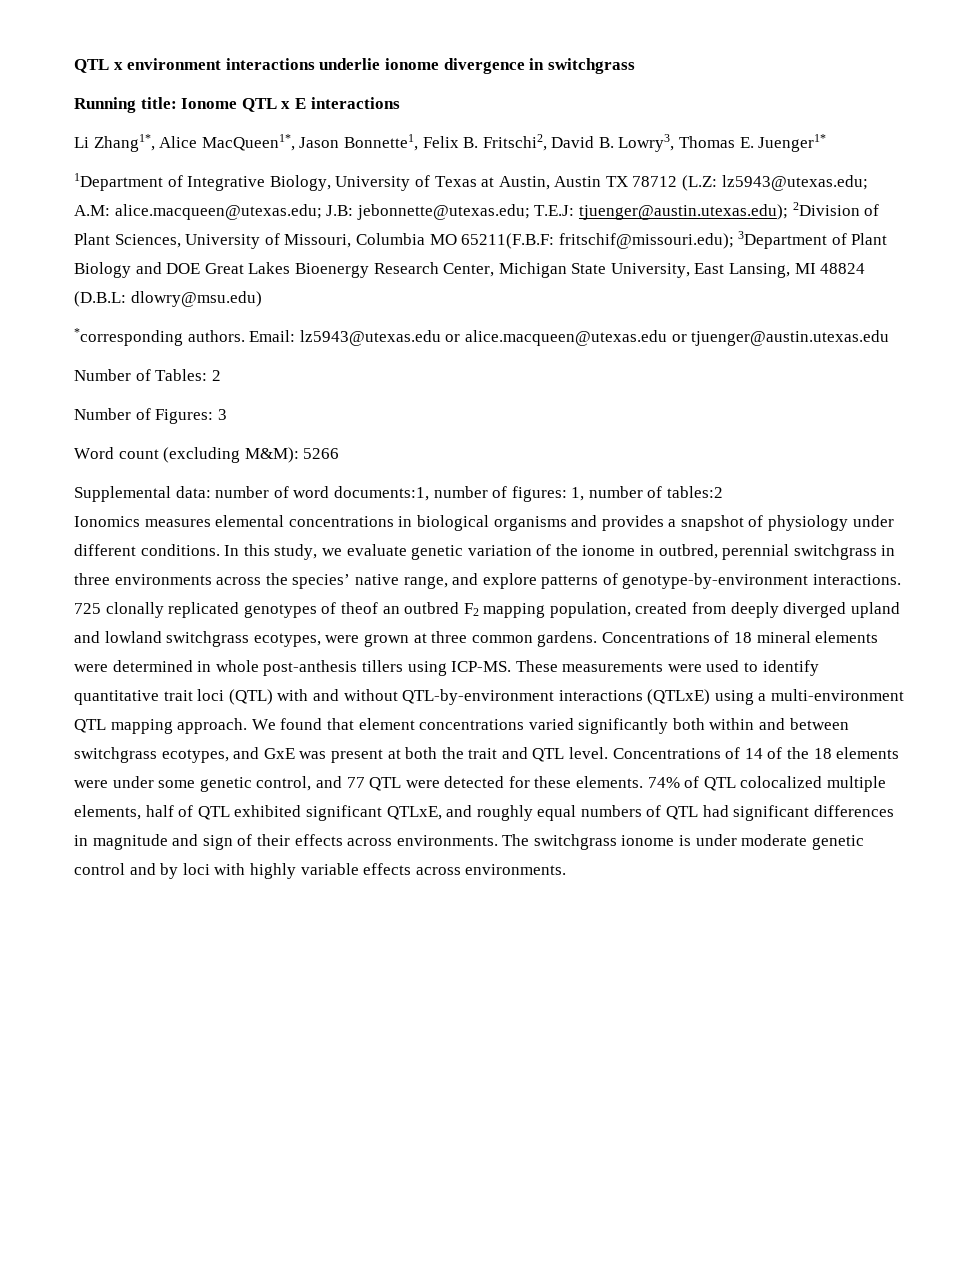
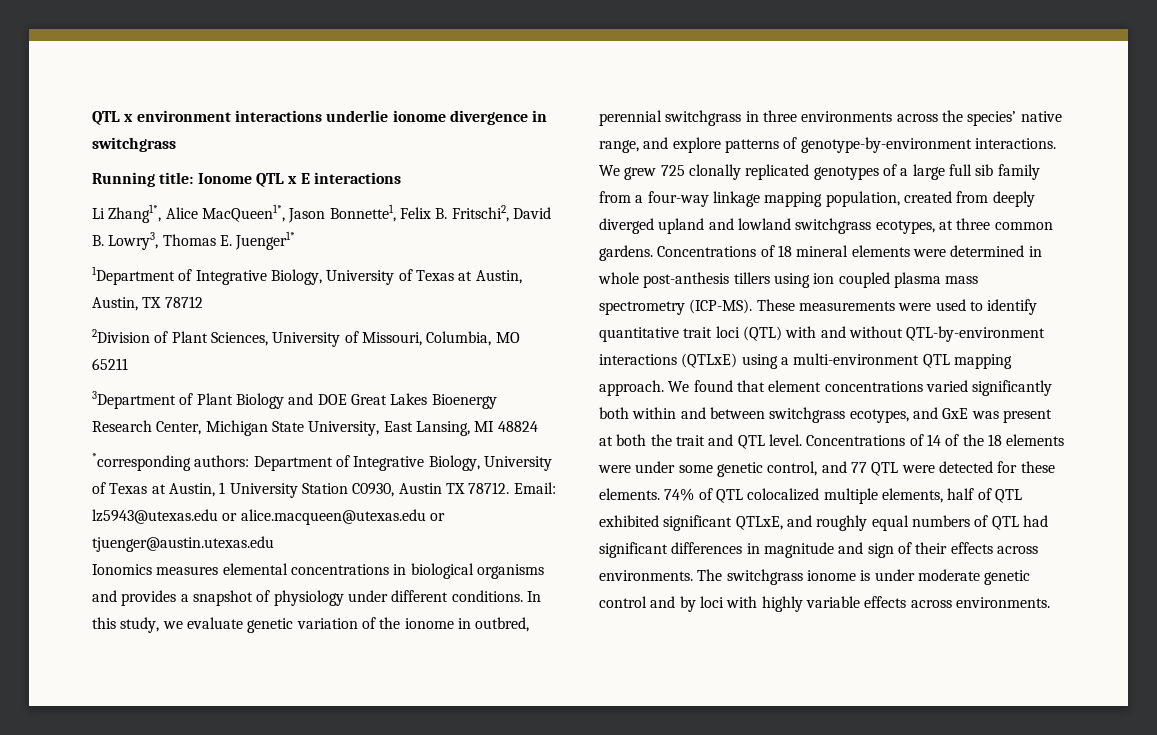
[554,176,602,187] Austin -> [92,297,138,311] Austin,
[682,175,868,191] [74,204,788,220] (L.Z: lz5943@utexas.edu; A.M: alice.macqueen@utexas.edu; J.B: jebonnette@utexas.edu; T.E.J: tjuenger@austin.utexas.edu); -> (203, 302) //
[355,233,734,249] Columbia MO 65211(F.B.F: fritschif@missouri.edu); -> [426,331,520,346] [92,358,128,370] Columbia, MO 65211 //
[74,291,262,307] (D.B.L: dlowry@msu.edu) -> (538, 426) none
[187,330,245,342] authors. -> [194,455,552,471] [92,482,510,498] authors: Department of Integrative Biology, University of Texas at Austin, 1 University Station C0930, Austin TX 78712.
[74,369,221,381] [74,408,227,424] [74,447,340,463] [74,486,724,502] // Number of Tables: 2 // Number of Figures: 3 // Word count (excluding M&M): 5266 // Supplemental data: number of word documents:1, number of figures: 1, number of tables:2 -> (274, 544) none
(902, 579) none -> [599,165,657,180] We grew
[340,602,479,616] theof an outbred F2 -> [900,164,1040,180] [599,191,760,207] a large full sib family from a four-way linkage
[325,634,409,647] were grown -> (935, 227) none
[451,661,512,672] ICP-MS. -> [813,272,979,288] [599,299,753,315] ion coupled plasma mass spectrometry (ICP-MS).

